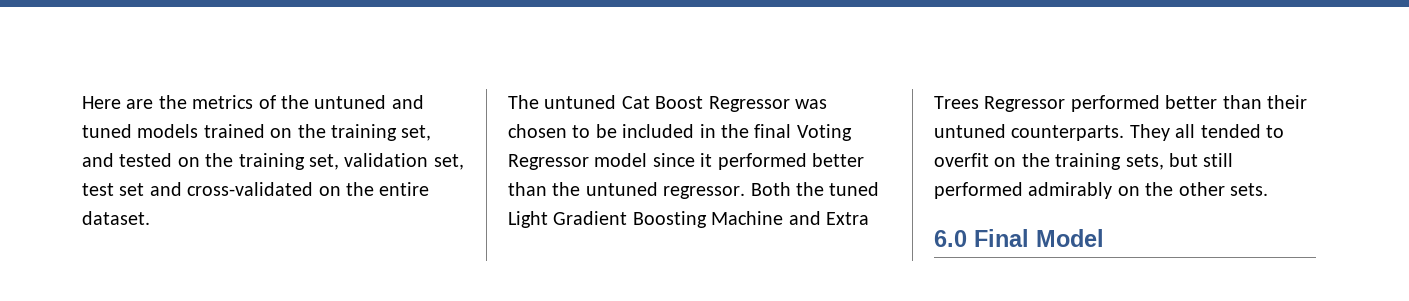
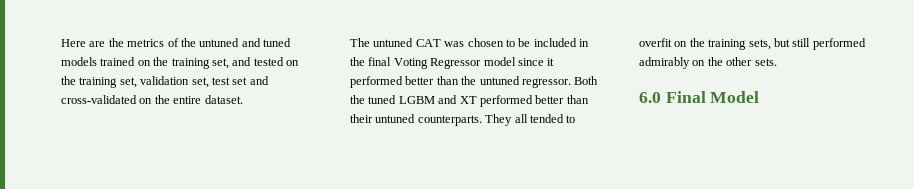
[621,96,790,112] Cat Boost Regressor -> [415,39,441,47] CAT
[508,211,869,228] [934,96,1066,112] Light Gradient Boosting Machine and Extra Trees Regressor -> [398,95,477,104] LGBM and XT

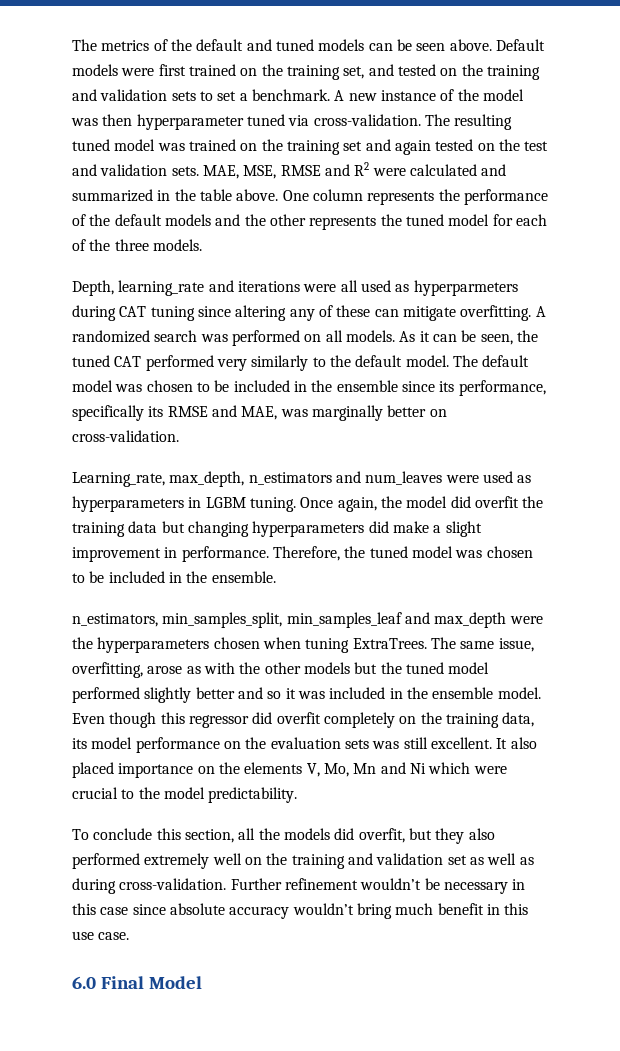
[61,38,124,47] Here are the -> [72,39,97,51] The
[199,38,240,47] untuned -> [196,39,244,51] default
(97, 61) none -> [368,39,545,51] [72,64,186,76] can be seen above. Default models were first
[119,76,269,88] [61,95,243,104] [350,38,589,47] [350,57,555,69] [350,76,599,88] [350,95,589,107] [350,114,576,126] [639,38,866,50] [639,57,777,69] set, validation set, test set and cross-validated on the entire dataset. // The untuned CAT was chosen to be included in the final Voting Regressor model since it performed better than the untuned regressor. Both the tuned LGBM and XT performed better than their untuned counterparts. They all tended to overfit on the training sets, but still performed admirably on the other sets. -> [72,89,524,101] [71,114,513,130] [72,139,549,155] [72,162,507,179] [72,189,548,205] [72,214,547,230] [72,239,202,251] [72,280,518,296] [72,305,546,321] [72,330,538,346] [72,355,530,371] [72,380,546,396] [72,405,447,421] [72,430,179,442] [72,471,532,487] [72,496,544,512] [72,521,482,537] [72,546,533,562] [72,571,276,583] [72,612,543,628] [72,637,534,653] [72,662,490,678] [72,687,541,703] [72,712,535,728] [72,737,537,753] [72,762,507,778] [72,787,298,803] [72,828,495,844] [72,853,534,869] [72,878,526,894] [72,903,529,919] [72,931,130,940] and validation sets to set a benchmark. A new instance of the model was then hyperparameter tuned via cross-validation. The resulting tuned model was trained on the training set and again tested on the test and validation sets. MAE, MSE, RMSE and R2 were calculated and summarized in the table above. One column represents the performance of the default models and the other represents the tuned model for each of the three models. // Depth, learning_rate and iterations were all used as hyperparmeters during CAT tuning since altering any of these can mitigate overfitting. A randomized search was performed on all models. As it can be seen, the tuned CAT performed very similarly to the default model. The default model was chosen to be included in the ensemble since its performance, specifically its RMSE and MAE, was marginally better on cross-validation. // Learning_rate, max_depth, n_estimators and num_leaves were used as hyperparameters in LGBM tuning. Once again, the model did overfit the training data but changing hyperparameters did make a slight improvement in performance. Therefore, the tuned model was chosen to be included in the ensemble. // n_estimators, min_samples_split, min_samples_leaf and max_depth were the hyperparameters chosen when tuning ExtraTrees. The same issue, overfitting, arose as with the other models but the tuned model performed slightly better and so it was included in the ensemble model. Even though this regressor did overfit completely on the training data, its model performance on the evaluation sets was still excellent. It also placed importance on the elements V, Mo, Mn and Ni which were crucial to the model predictability. // To conclude this section, all the models did overfit, but they also performed extremely well on the training and validation set as well as during cross-validation. Further refinement wouldn’t be necessary in this case since absolute accuracy wouldn’t bring much benefit in this use case.

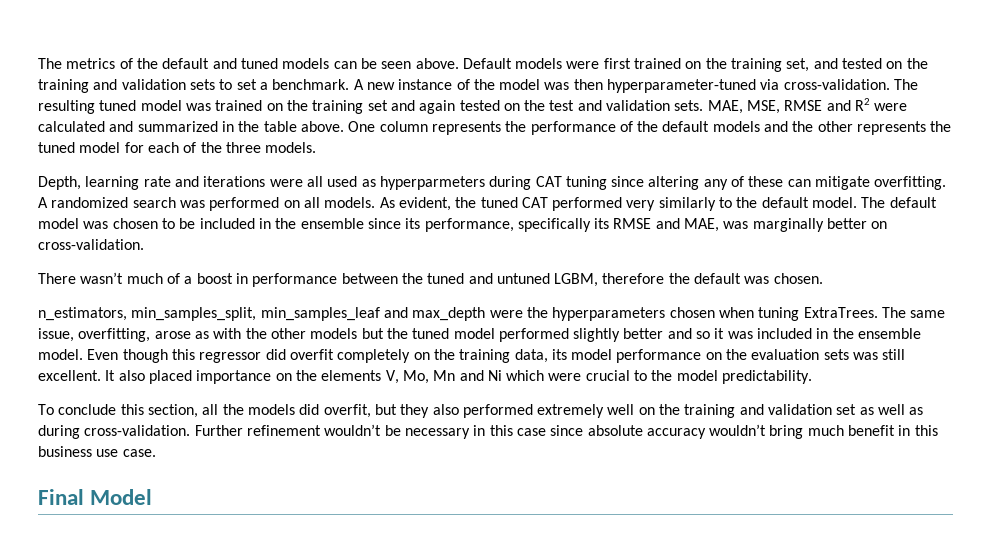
[136,114,285,130] hyperparameter tuned -> [607,79,757,93] hyperparameter-tuned
[118,280,205,296] learning_rate -> [85,176,171,190] learning rate
[419,330,513,345] it can be seen, -> [398,197,451,211] evident,
[72,471,532,487] [72,496,544,512] [72,521,482,537] [72,546,533,562] [72,571,276,583] Learning_rate, max_depth, n_estimators and num_leaves were used as hyperparameters in LGBM tuning. Once again, the model did overfit the training data but changing hyperparameters did make a slight improvement in performance. Therefore, the tuned model was chosen to be included in the ensemble. -> [38,272,823,287] There wasn’t much of a boost in performance between the tuned and untuned LGBM, therefore the default was chosen.
(529, 909) none -> [38,446,92,457] business
[72,976,96,989] 6.0 -> (156, 453) none

